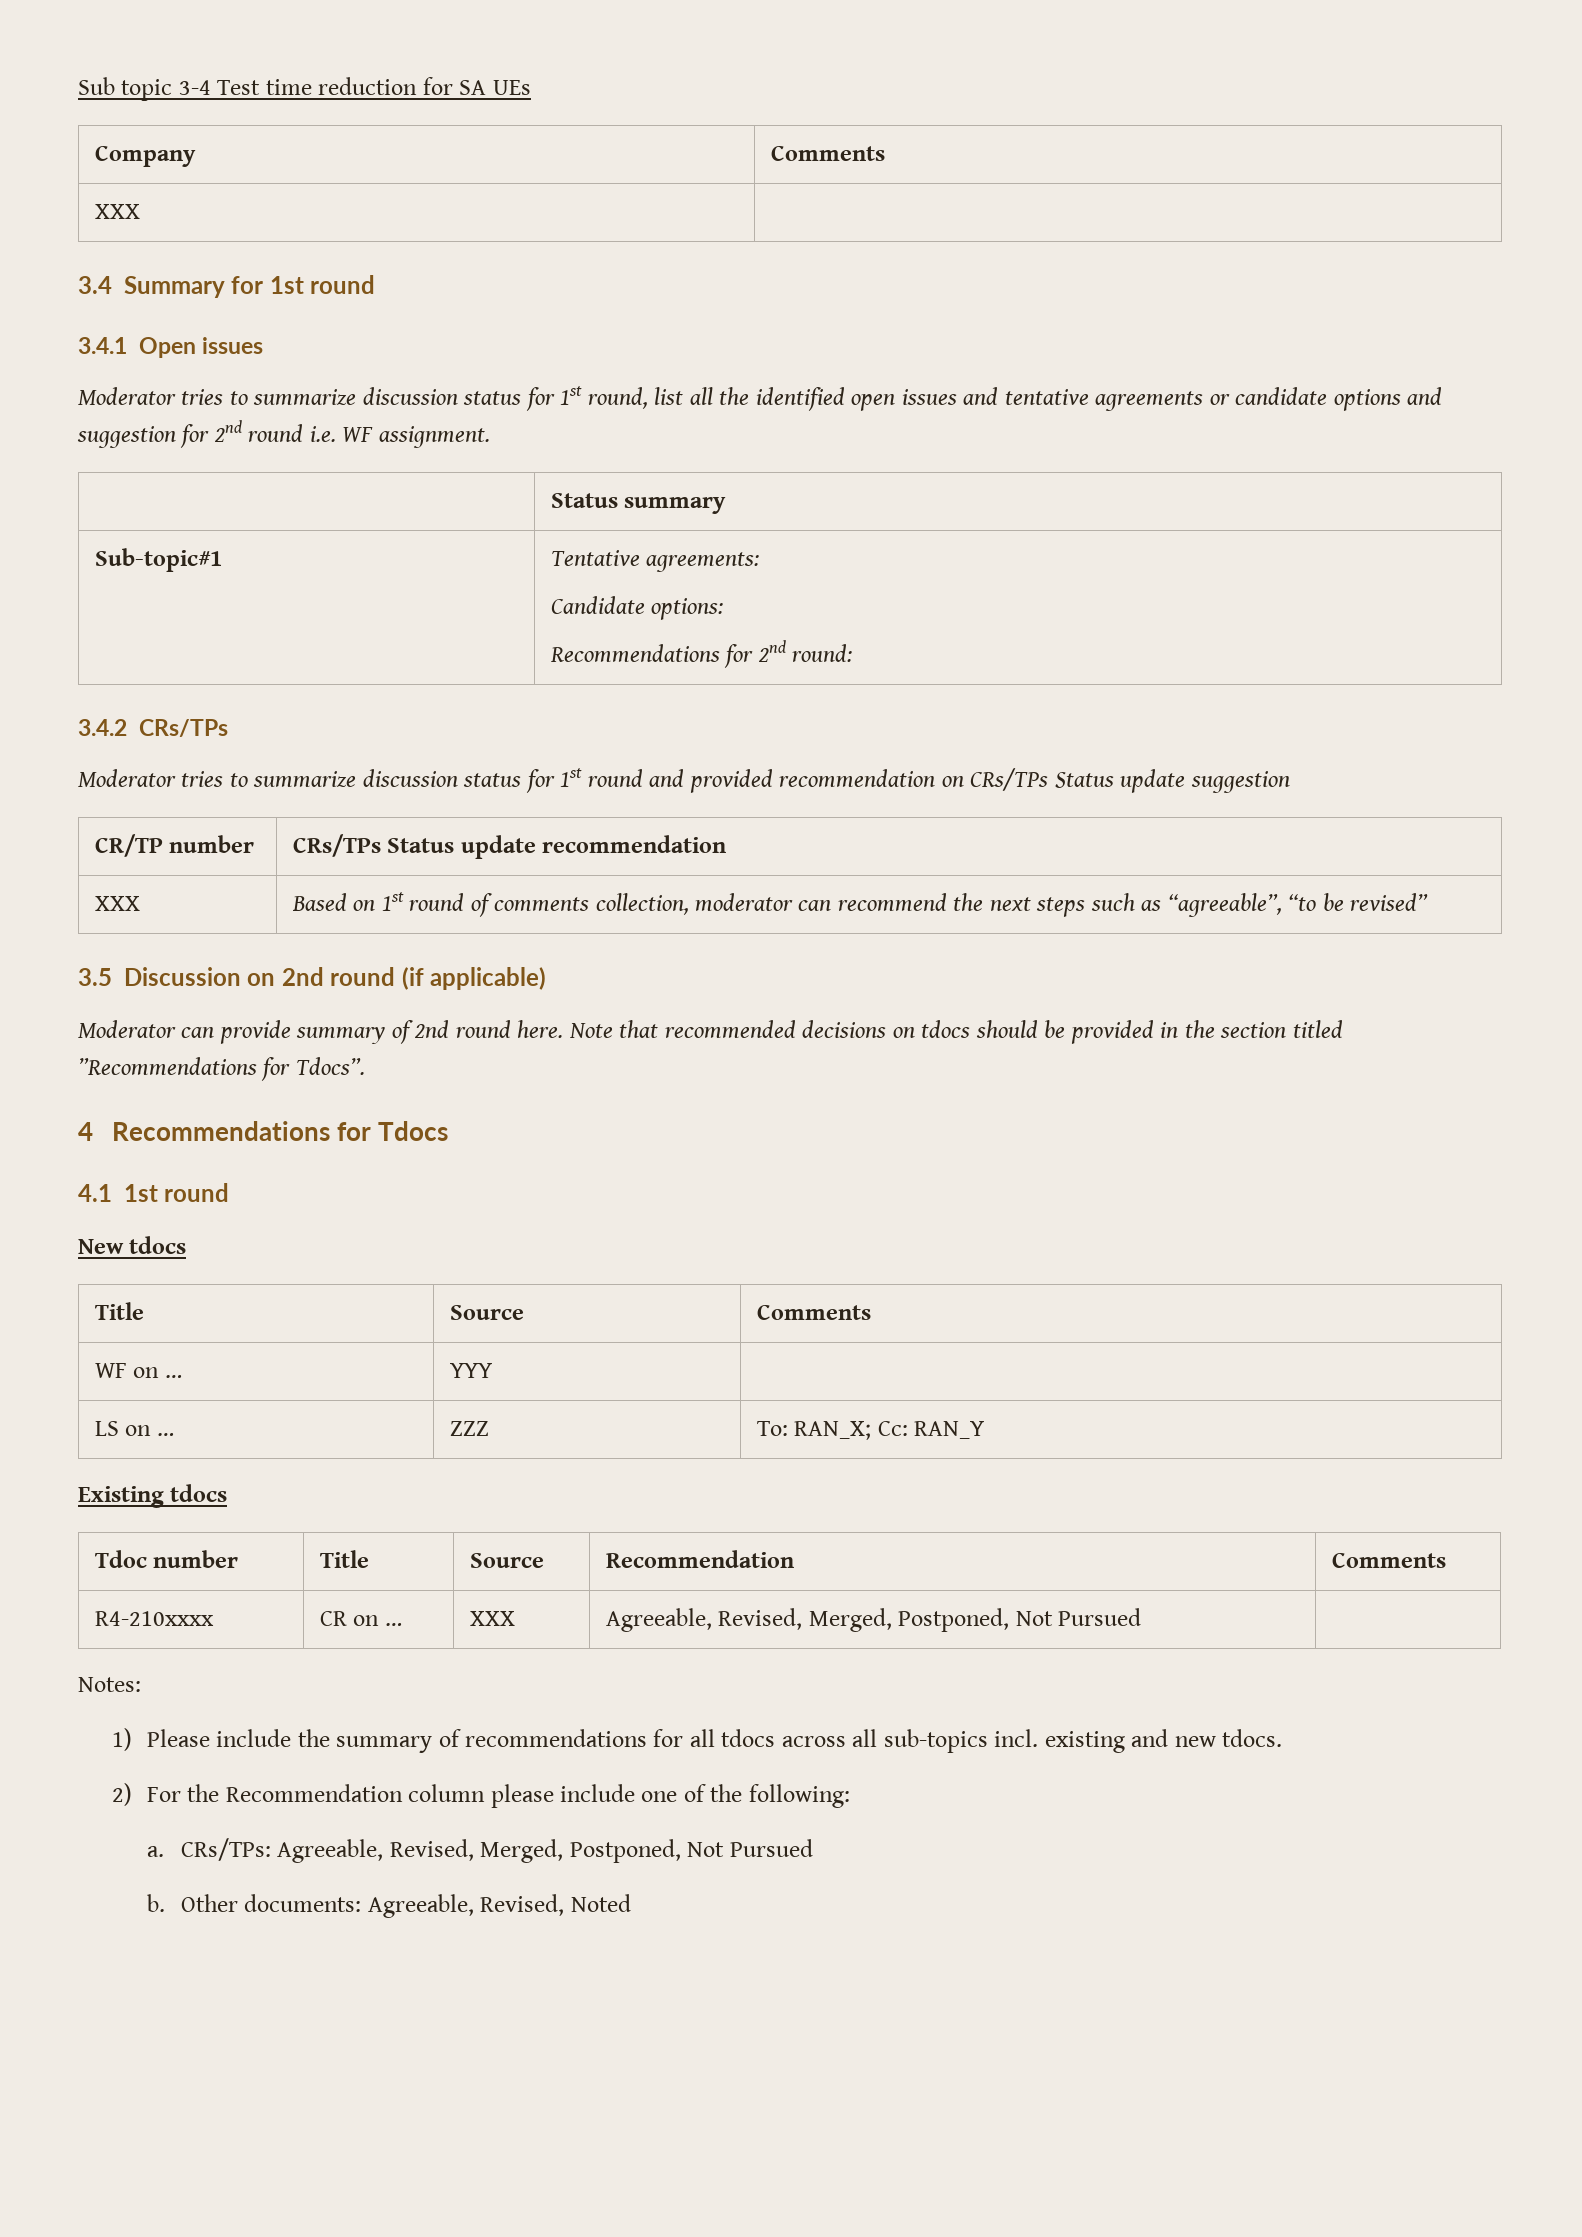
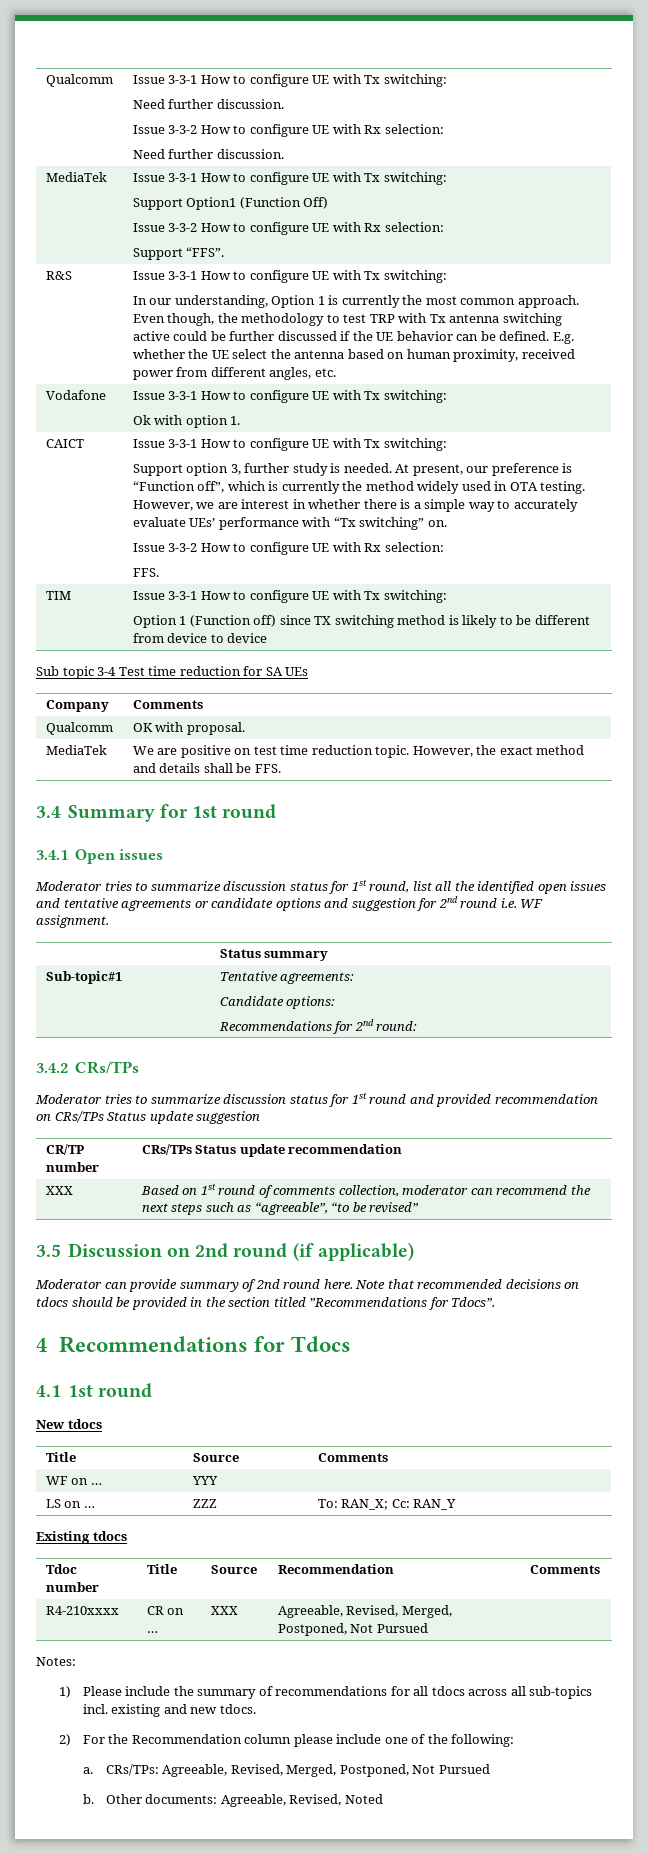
(78, 86) none -> [45,74,113,87] [132,74,447,87] [132,99,284,109] [132,124,444,137] [132,149,284,159] [45,172,107,182] [132,172,447,185] [132,197,329,210] [132,222,444,235] [132,247,225,260] [45,271,72,280] [132,270,447,283] [132,295,579,308] [132,313,562,326] [132,331,574,344] [132,349,575,362] [132,367,336,380] [45,390,106,400] [132,390,447,403] [132,415,241,428] [45,439,84,448] [132,438,447,451] [132,463,573,476] [132,481,586,494] [132,499,578,512] [132,517,447,530] [132,542,444,555] [132,568,159,577] [45,591,71,600] [132,590,447,603] [132,615,590,628] [132,633,268,643] Qualcomm | Issue 3-3-1 How to configure UE with Tx switching: // Need further discussion. // Issue 3-3-2 How to configure UE with Rx selection: // Need further discussion. // MediaTek | Issue 3-3-1 How to configure UE with Tx switching: // Support Option1 (Function Off) // Issue 3-3-2 How to configure UE with Rx selection: // Support “FFS”. // R&S | Issue 3-3-1 How to configure UE with Tx switching: // In our understanding, Option 1 is currently the most common approach. Even though, the methodology to test TRP with Tx antenna switching active could be further discussed if the UE behavior can be defined. E.g. whether the UE select the antenna based on human proximity, received power from different angles, etc. // Vodafone | Issue 3-3-1 How to configure UE with Tx switching: // Ok with option 1. // CAICT | Issue 3-3-1 How to configure UE with Tx switching: // Support option 3, further study is needed. At present, our preference is “Function off”, which is currently the method widely used in OTA testing. However, we are interest in whether there is a simple way to accurately evaluate UEs’ performance with “Tx switching” on. // Issue 3-3-2 How to configure UE with Rx selection: // FFS. // TIM | Issue 3-3-1 How to configure UE with Tx switching: // Option 1 (Function off) since TX switching method is likely to be different from device to device //
[94,204,140,219] XXX | -> [45,722,113,735] [132,722,245,735] [45,745,107,755] [132,745,585,758] [132,763,281,773] Qualcomm | OK with proposal. // MediaTek | We are positive on test time reduction topic. However, the exact method and details shall be FFS.

